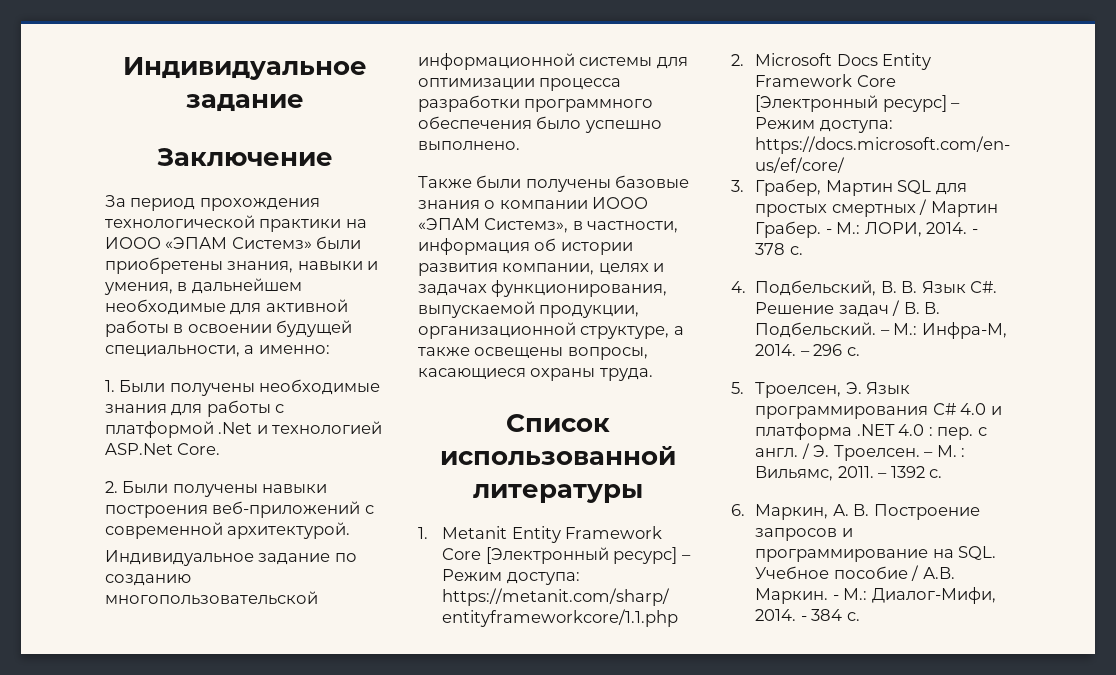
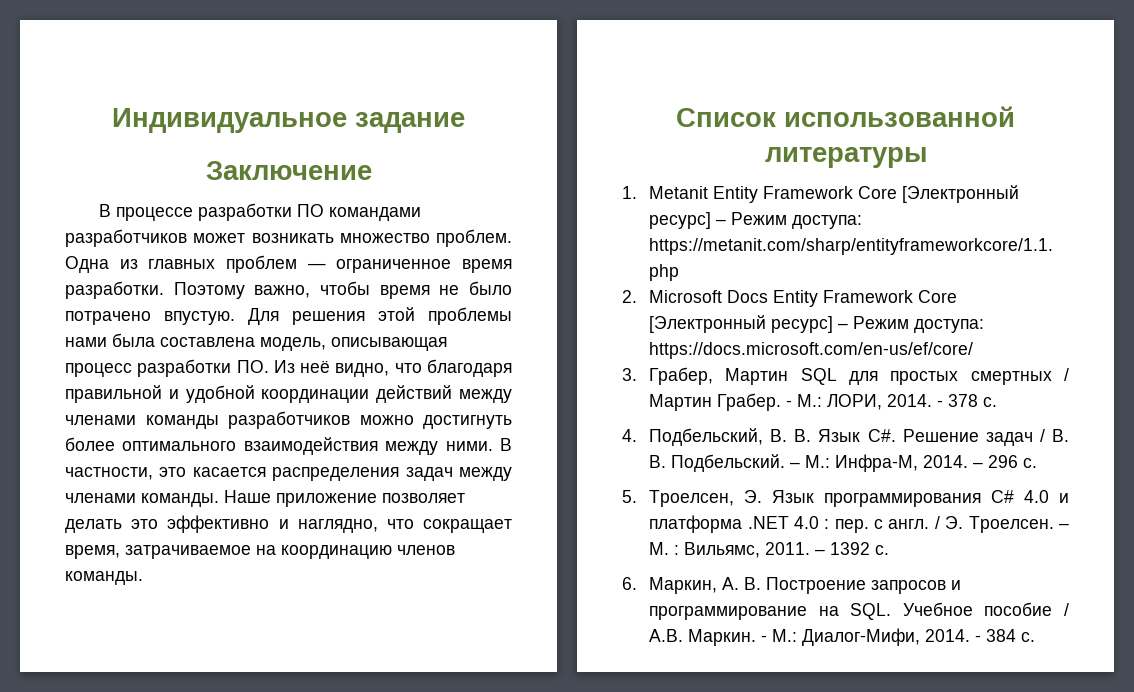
[105,195,320,211] [105,215,367,232] [105,236,362,250] [105,257,379,274] [104,278,302,295] [105,299,348,315] [105,320,353,337] [105,345,330,357] [105,379,381,396] [105,400,285,417] [105,421,383,438] [105,443,221,455] [105,481,328,497] [105,501,374,518] [105,522,351,539] [105,550,357,566] [105,574,191,586] [105,591,318,605] [418,53,688,70] [418,78,622,91] [418,95,654,112] [418,116,662,133] [418,141,520,151] [418,175,690,192] [418,197,649,209] [418,218,679,233] [418,238,633,255] [418,263,665,276] [418,280,668,297] [418,301,640,318] [418,322,684,339] [418,347,648,360] [418,368,653,381] За период прохождения технологической практики на ИООО «ЭПАМ Системз» были приобретены знания, навыки и умения, в дальнейшем необходимые для активной работы в освоении будущей специальности, а именно: // 1. Были получены необходимые знания для работы с платформой .Net и технологией ASP.Net Core. // 2. Были получены навыки построения веб-приложений с современной архитектурой. // Индивидуальное задание по созданию многопользовательской информационной системы для оптимизации процесса разработки программного обеспечения было успешно выполнено. // Также были получены базовые знания о компании ИООО «ЭПАМ Системз», в частности, информация об истории развития компании, целях и задачах функционирования, выпускаемой продукции, организационной структуре, а также освещены вопросы, касающиеся охраны труда. -> [98,203,421,221] [65,229,512,247] [65,255,512,273] [65,281,512,299] [65,307,512,325] [65,333,447,351] [65,359,512,377] [65,385,512,403] [65,411,512,429] [65,437,512,455] [65,467,512,481] [65,490,465,507] [65,515,512,533] [65,545,455,559] [65,571,143,585] В процессе разработки ПО командами разработчиков может возникать множество проблем. Одна из главных проблем — ограниченное время разработки. Поэтому важно, чтобы время не было потрачено впустую. Для решения этой проблемы нами была составлена модель, описывающая процесс разработки ПО. Из неё видно, что благодаря правильной и удобной координации действий между членами команды разработчиков можно достигнуть более оптимального взаимодействия между ними. В частности, это касается распределения задач между членами команды. Наше приложение позволяет делать это эффективно и наглядно, что сокращает время, затрачиваемое на координацию членов команды.

